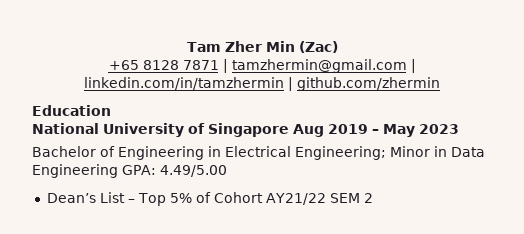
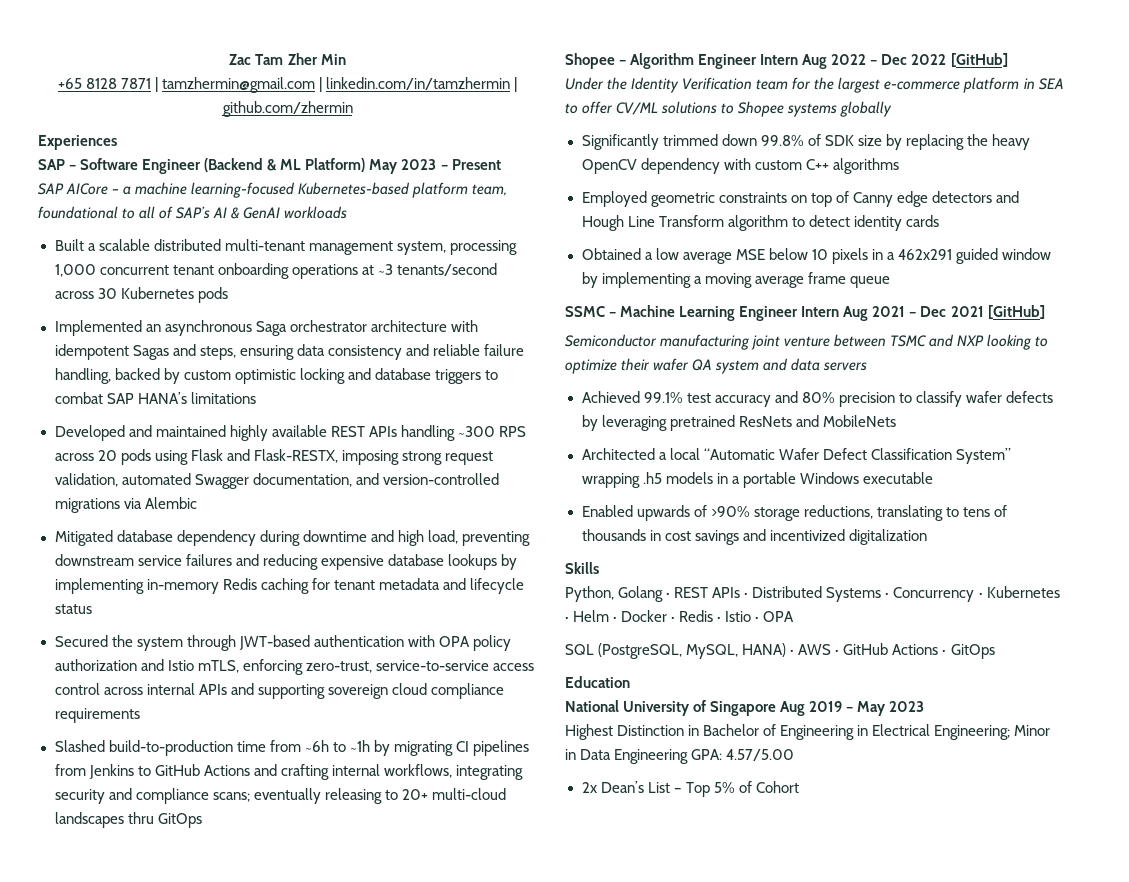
(186, 47) none -> [229,54,252,65] Zac
[298,41,338,53] (Zac) -> (346, 59) none
(440, 84) none -> [38,135,117,150] [38,158,501,174] [38,182,508,198] [38,206,348,219] [54,239,517,255] [54,263,497,279] [54,287,228,303] [54,320,478,336] [54,344,524,360] [54,368,498,384] [54,392,256,404] [54,425,526,441] [54,449,493,465] [54,473,499,489] [54,497,197,513] [54,530,530,546] [54,554,517,570] [54,578,524,594] [54,604,92,614] [54,635,511,651] [54,659,534,675] [54,683,504,699] [54,708,140,723] [54,740,530,756] [54,764,523,780] [54,788,506,804] [54,812,202,828] [565,53,1008,69] [565,77,1064,93] [565,101,893,117] [581,134,1030,150] [581,158,899,174] [581,191,1019,207] [581,215,939,231] [581,248,1052,264] [581,272,890,288] [565,305,1045,321] [565,334,1049,350] [565,358,868,374] [581,391,1053,407] [581,415,896,431] [581,448,1011,464] [581,472,933,488] [581,505,1007,521] [581,529,927,545] [565,562,599,574] [565,586,1060,602] [565,610,795,622] [565,643,995,659] // Experiences // SAP – Software Engineer (Backend & ML Platform) May 2023 – Present // SAP AICore – a machine learning-focused Kubernetes-based platform team, foundational to all of SAP’s AI & GenAI workloads // Built a scalable distributed multi-tenant management system, processing 1,000 concurrent tenant onboarding operations at ~3 tenants/second across 30 Kubernetes pods // Implemented an asynchronous Saga orchestrator architecture with idempotent Sagas and steps, ensuring data consistency and reliable failure handling, backed by custom optimistic locking and database triggers to combat SAP HANA’s limitations // Developed and maintained highly available REST APIs handling ~300 RPS across 20 pods using Flask and Flask-RESTX, imposing strong request validation, automated Swagger documentation, and version-controlled migrations via Alembic // Mitigated database dependency during downtime and high load, preventing downstream service failures and reducing expensive database lookups by implementing in-memory Redis caching for tenant metadata and lifecycle status // Secured the system through JWT-based authentication with OPA policy authorization and Istio mTLS, enforcing zero-trust, service-to-service access control across internal APIs and supporting sovereign cloud compliance requirements // Slashed build-to-production time from ~6h to ~1h by migrating CI pipelines from Jenkins to GitHub Actions and crafting internal workflows, integrating security and compliance scans; eventually releasing to 20+ multi-cloud landscapes thru GitOps // Shopee – Algorithm Engineer Intern Aug 2022 – Dec 2022 [GitHub] // Under the Identity Verification team for the largest e-commerce platform in SEA to offer CV/ML solutions to Shopee systems globally // Significantly trimmed down 99.8% of SDK size by replacing the heavy OpenCV dependency with custom C++ algorithms // Employed geometric constraints on top of Canny edge detectors and Hough Line Transform algorithm to detect identity cards // Obtained a low average MSE below 10 pixels in a 462x291 guided window by implementing a moving average frame queue // SSMC – Machine Learning Engineer Intern Aug 2021 – Dec 2021 [GitHub] // Semiconductor manufacturing joint venture between TSMC and NXP looking to optimize their wafer QA system and data servers // Achieved 99.1% test accuracy and 80% precision to classify wafer defects by leveraging pretrained ResNets and MobileNets // Architected a local “Automatic Wafer Defect Classification System” wrapping .h5 models in a portable Windows executable // Enabled upwards of >90% storage reductions, translating to tens of thousands in cost savings and incentivized digitalization // Skills // Python, Golang · REST APIs · Distributed Systems · Concurrency · Kubernetes · Helm · Docker · Redis · Istio · OPA // SQL (PostgreSQL, MySQL, HANA) · AWS · GitHub Actions · GitOps
(459, 129) none -> [565,724,700,740] Highest Distinction in
[160,165,227,177] 4.49/5.00 // -> [726,749,795,761] [581,782,597,793] 4.57/5.00 // 2x
[265,193,373,205] AY21/22 SEM 2 -> (799, 787) none

